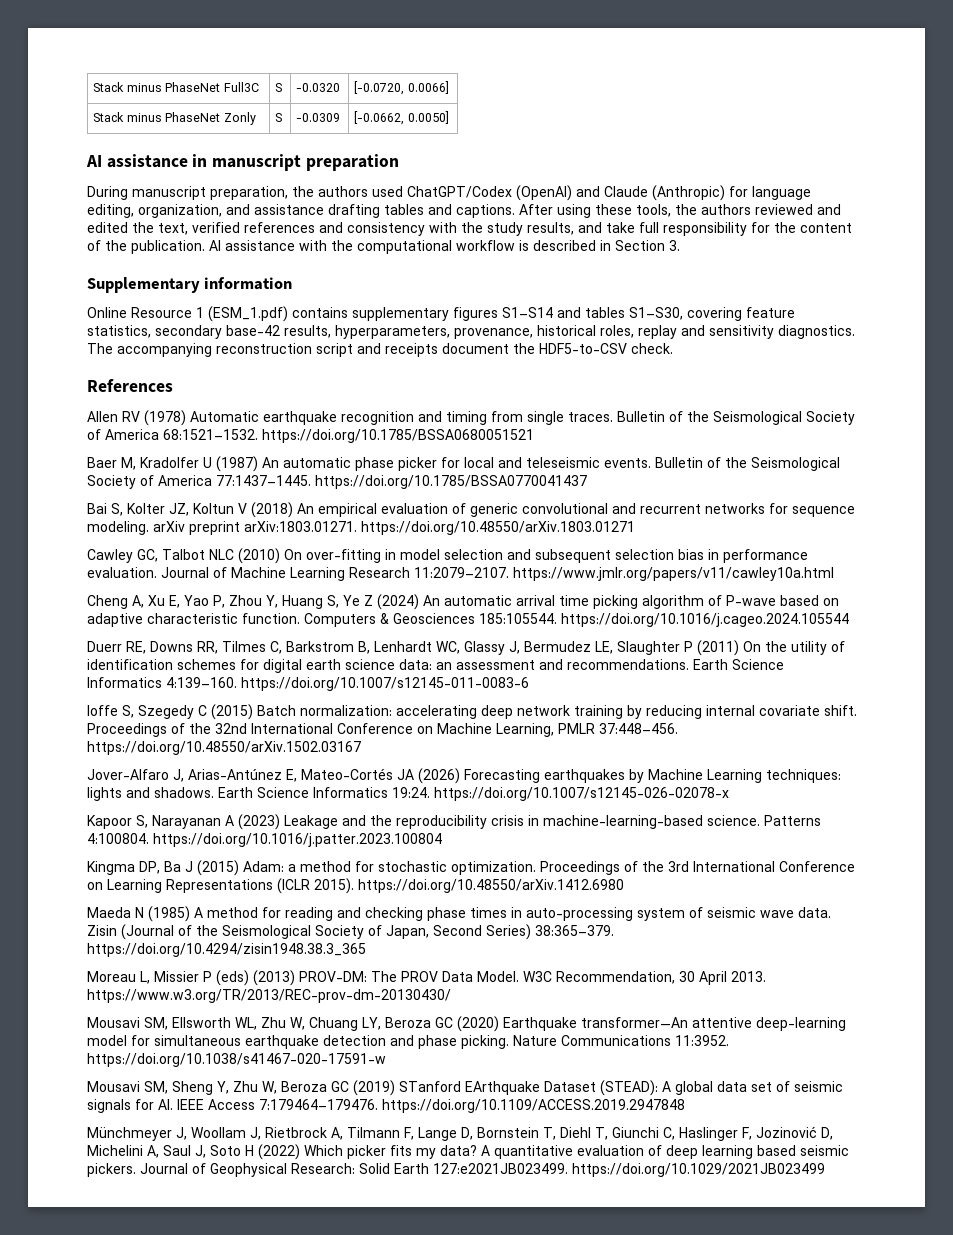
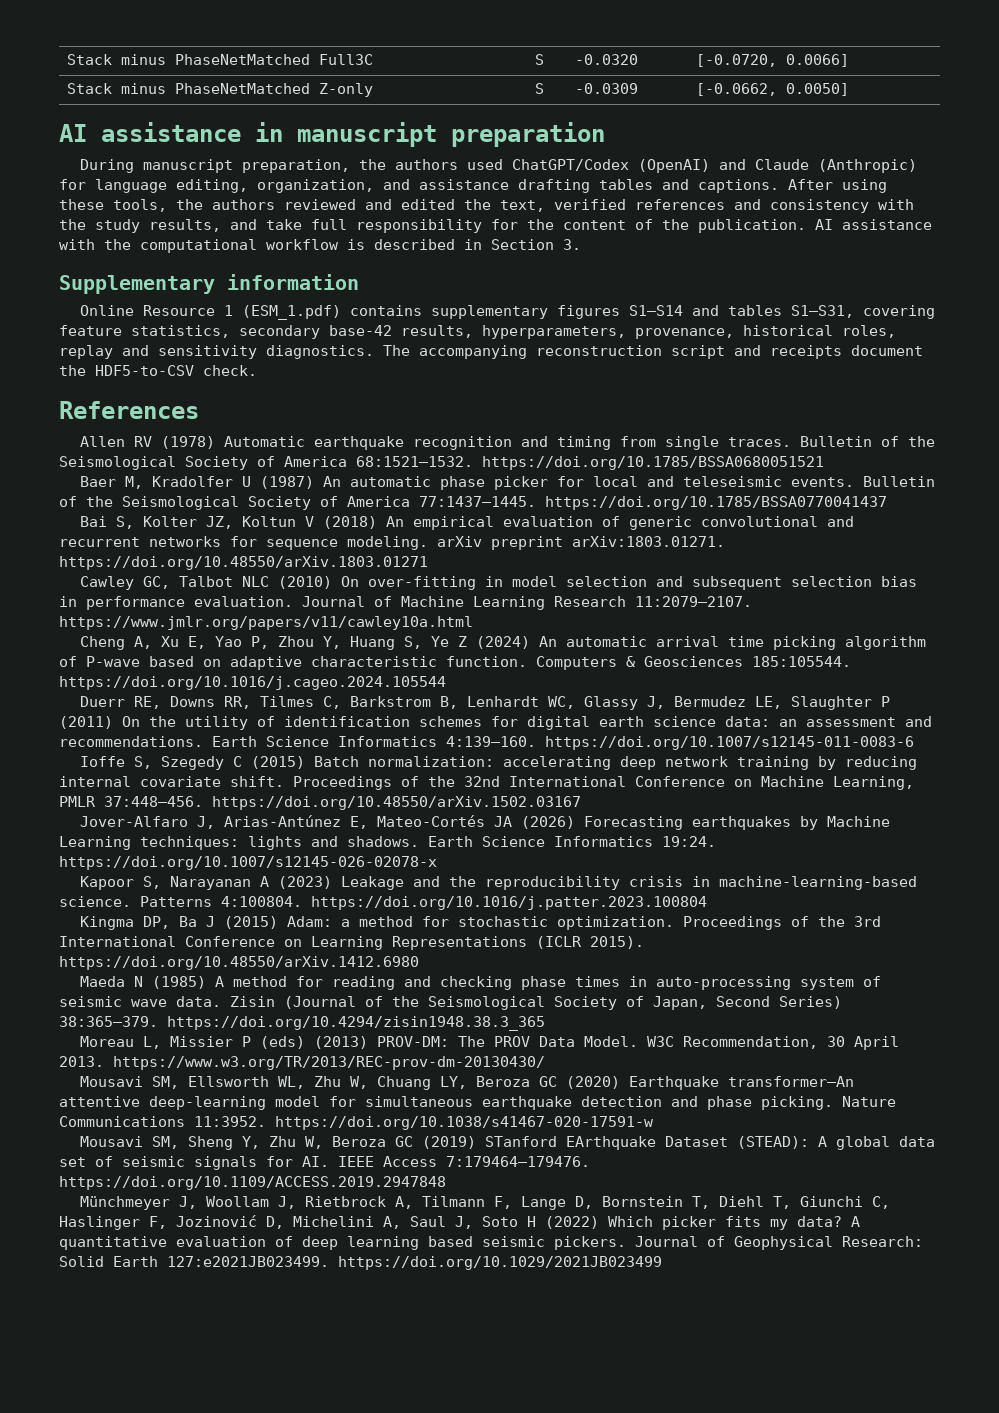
[93,82,221,92] Stack minus PhaseNet -> [67,54,311,65] Stack minus PhaseNetMatched
[165,112,256,125] PhaseNet Zonly -> [175,83,374,97] PhaseNetMatched Z-only
[629,307,683,320] S1–S30, -> [790,305,854,318] S1–S31,

